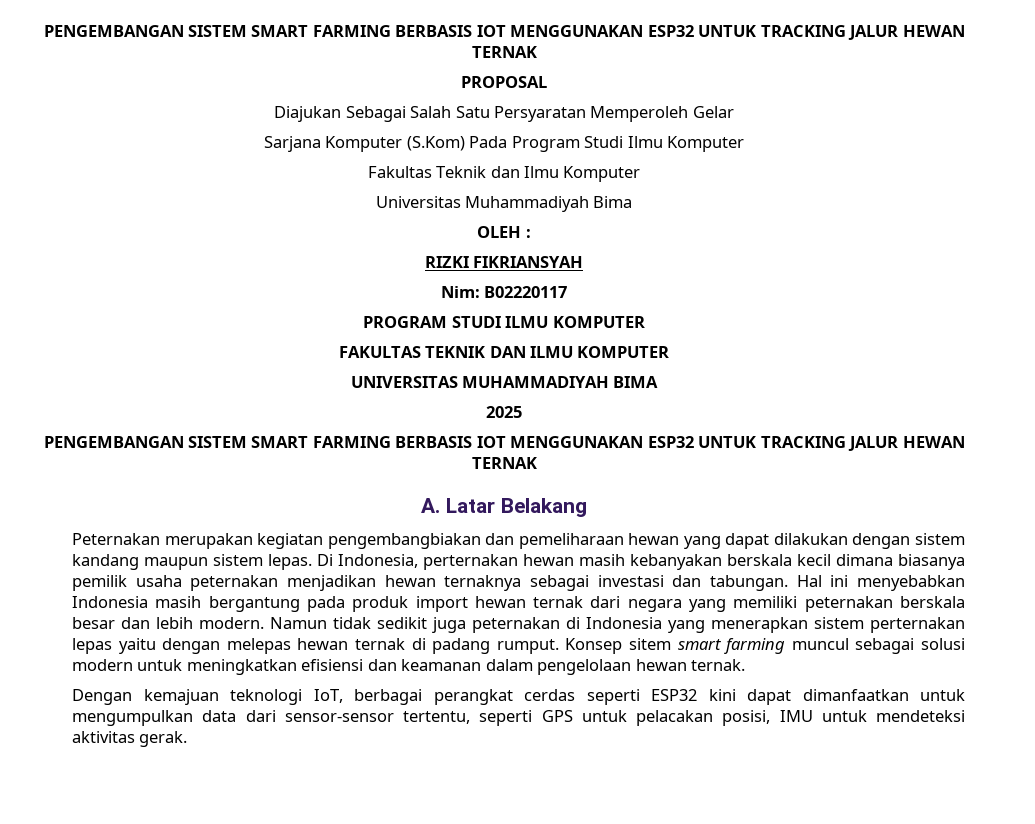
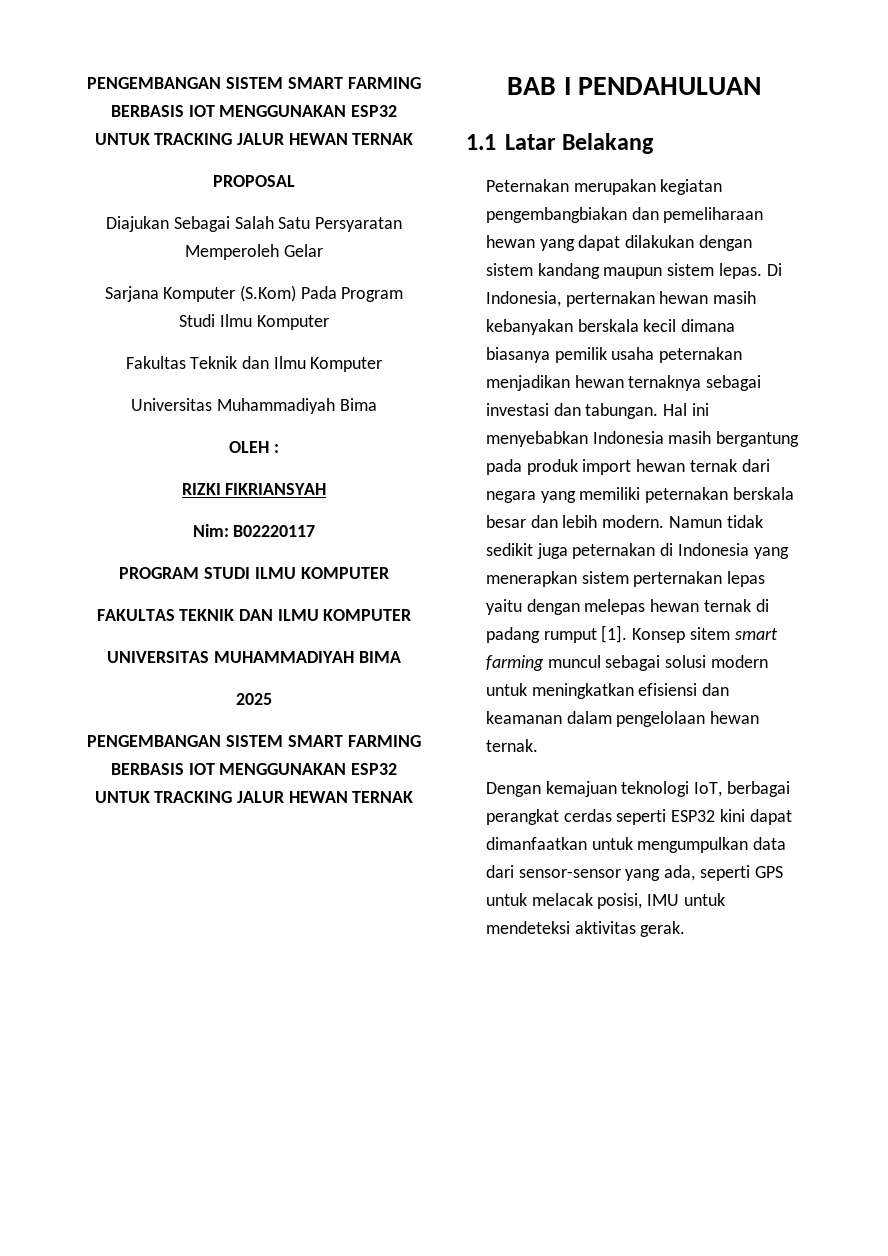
[421,498,441,513] A. -> [507,77,761,95] [466,134,496,150] BAB I PENDAHULUAN // 1.1
[496,639,559,654] rumput. -> [543,625,628,643] rumput [1].
[403,711,471,724] tertentu, -> [625,865,696,881] yang ada,
[636,710,714,726] pelacakan -> [531,893,593,906] melacak

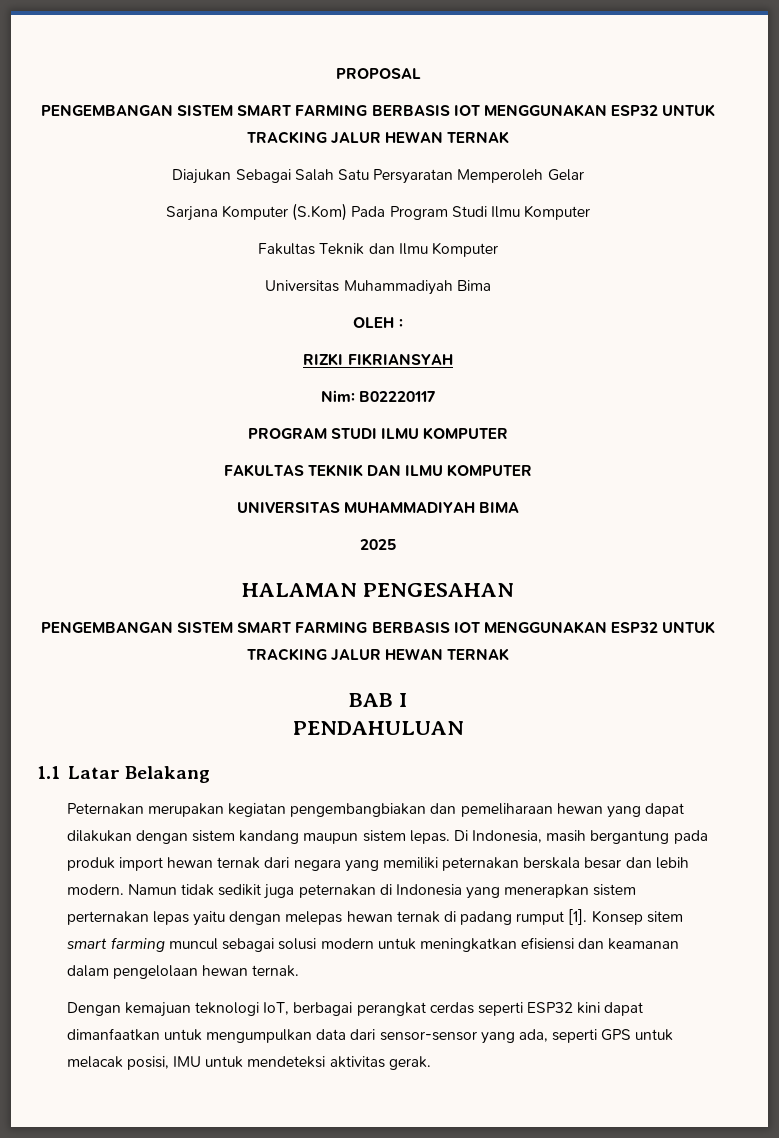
(87, 83) none -> [335,68,421,79] PROPOSAL //
[213,175,295,187] // PROPOSAL -> (510, 137) none
(272, 699) none -> [242,583,514,597] // HALAMAN PENGESAHAN
(571, 86) none -> (407, 700) //
[565,291,757,307] [485,319,736,335] [485,347,743,363] [485,375,762,391] [485,403,709,419] [485,431,664,447] perternakan hewan masih kebanyakan berskala kecil dimana biasanya pemilik usaha peternakan menjadikan hewan ternaknya sebagai investasi dan tabungan. Hal ini menyebabkan Indonesia -> (543, 836) none

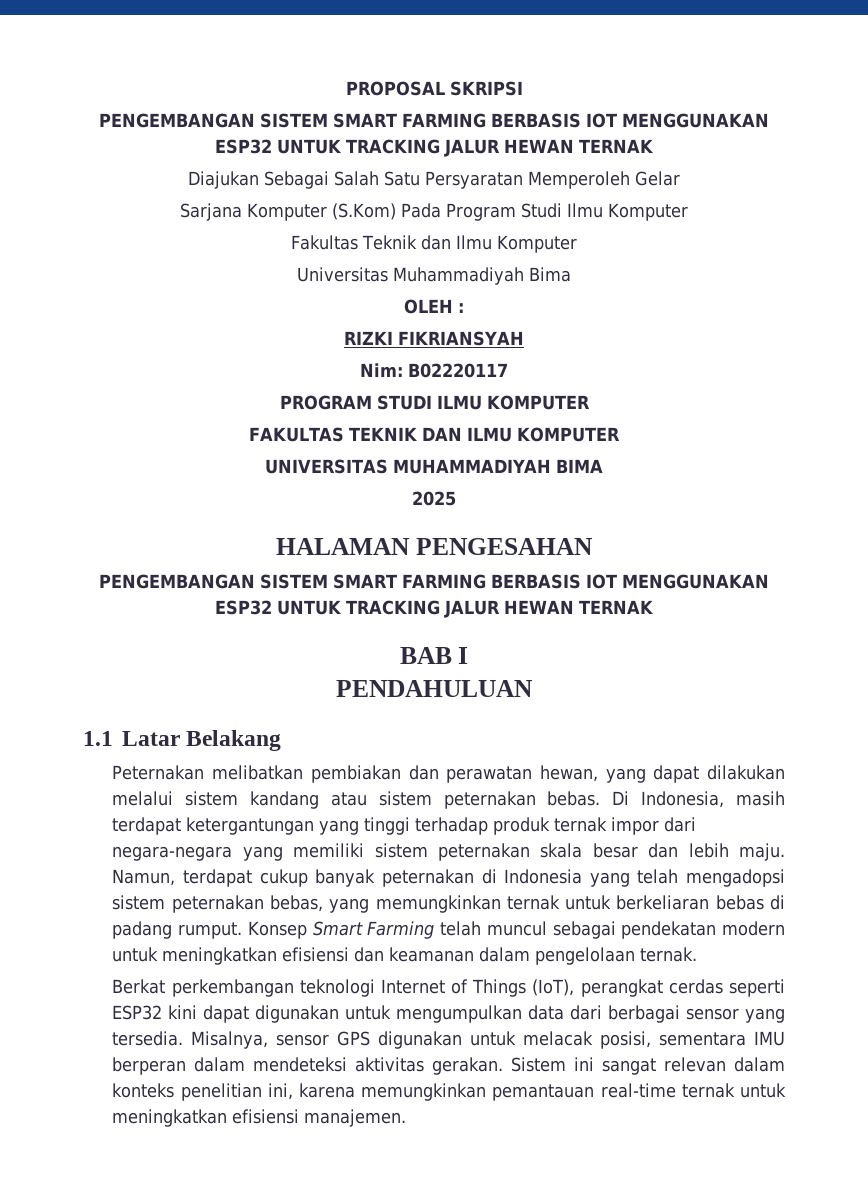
(421, 73) none -> [449,81,523,96] SKRIPSI
[147,803,603,817] merupakan kegiatan pengembangbiakan dan pemeliharaan hewan -> [212,765,598,783] melibatkan pembiakan dan perawatan hewan,
[135,830,188,844] dengan -> [112,791,174,806] melalui
[303,830,708,844] [66,857,689,872] [66,884,637,899] [66,909,683,926] [66,937,165,952] maupun sistem lepas. Di Indonesia, masih bergantung pada produk import hewan ternak dari negara yang memiliki peternakan berskala besar dan lebih modern. Namun tidak sedikit juga peternakan di Indonesia yang menerapkan sistem perternakan lepas yaitu dengan melepas hewan ternak di padang rumput [1]. Konsep sitem smart farming -> [330,791,786,809] [112,817,697,835] [112,843,785,861] [112,869,785,887] [112,895,786,913] [112,921,482,939] atau sistem peternakan bebas. Di Indonesia, masih terdapat ketergantungan yang tinggi terhadap produk ternak impor dari negara-negara yang memiliki sistem peternakan skala besar dan lebih maju. Namun, terdapat cukup banyak peternakan di Indonesia yang telah mengadopsi sistem peternakan bebas, yang memungkinkan ternak untuk berkeliaran bebas di padang rumput. Konsep Smart Farming telah
[278,938,317,950] solusi -> [621,921,717,939] pendekatan
[201,965,248,976] hewan -> (636, 956) none
[66,1002,353,1017] Dengan kemajuan teknologi IoT, berbagai -> [112,979,575,997] Berkat perkembangan teknologi Internet of Things (IoT),
[66,1028,160,1041] dimanfaatkan -> [255,1005,340,1023] digunakan
[379,1029,674,1044] [66,1056,431,1070] sensor-sensor yang ada, seperti GPS untuk melacak posisi, IMU untuk mendeteksi aktivitas gerak. -> [608,1005,785,1023] [112,1031,785,1049] [112,1057,785,1075] [112,1083,786,1101] [112,1109,407,1127] berbagai sensor yang tersedia. Misalnya, sensor GPS digunakan untuk melacak posisi, sementara IMU berperan dalam mendeteksi aktivitas gerakan. Sistem ini sangat relevan dalam konteks penelitian ini, karena memungkinkan pemantauan real-time ternak untuk meningkatkan efisiensi manajemen.

